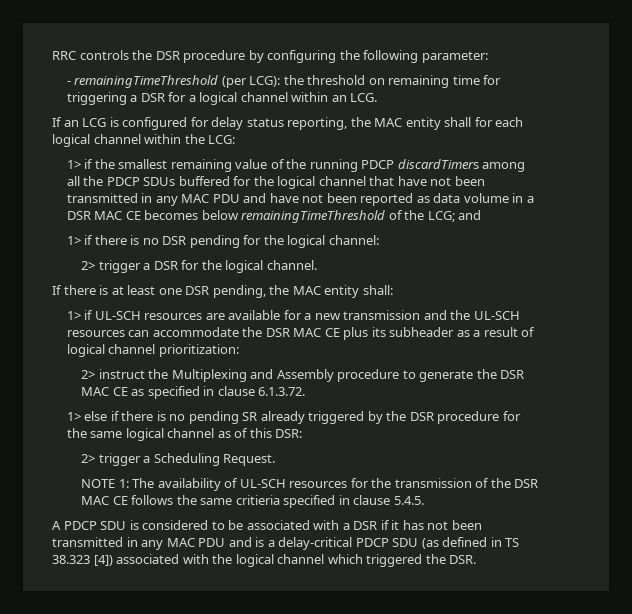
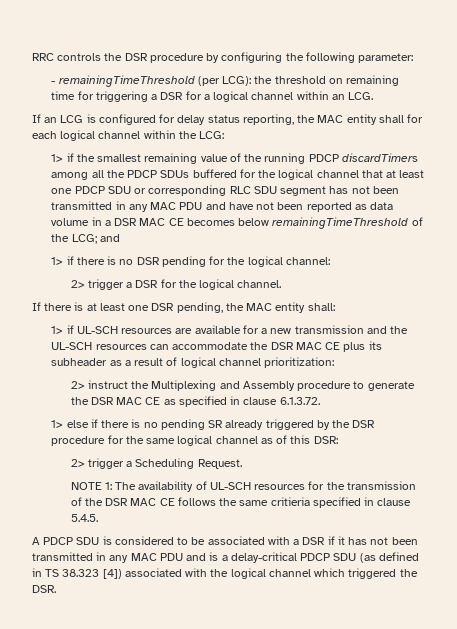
[397,176,427,186] have -> [385,170,425,178] [51,185,349,196] at least one PDCP SDU or corresponding RLC SDU segment has

